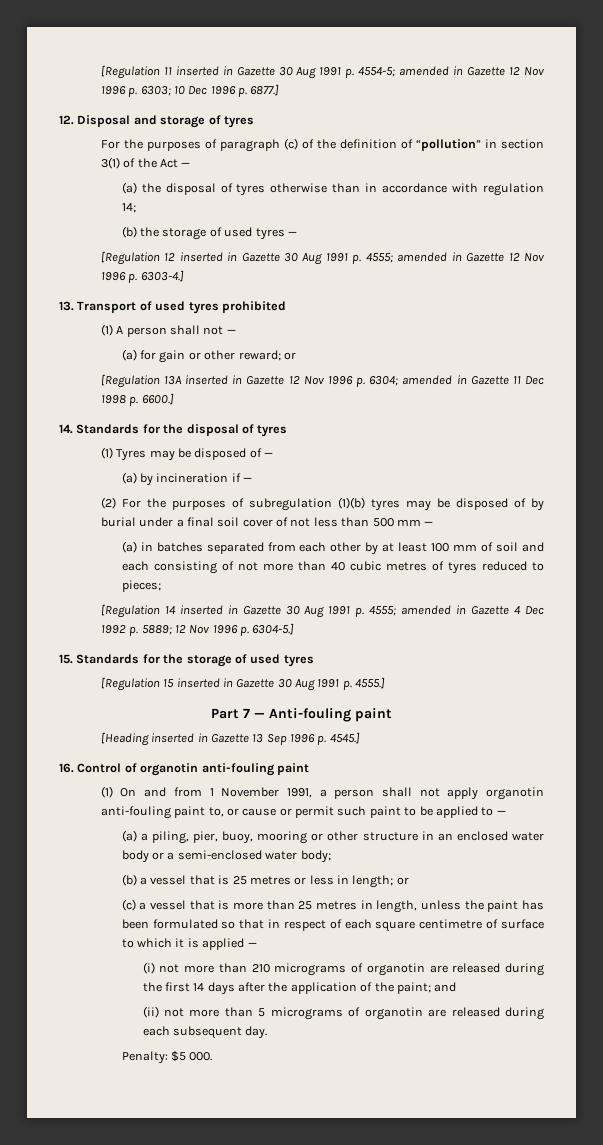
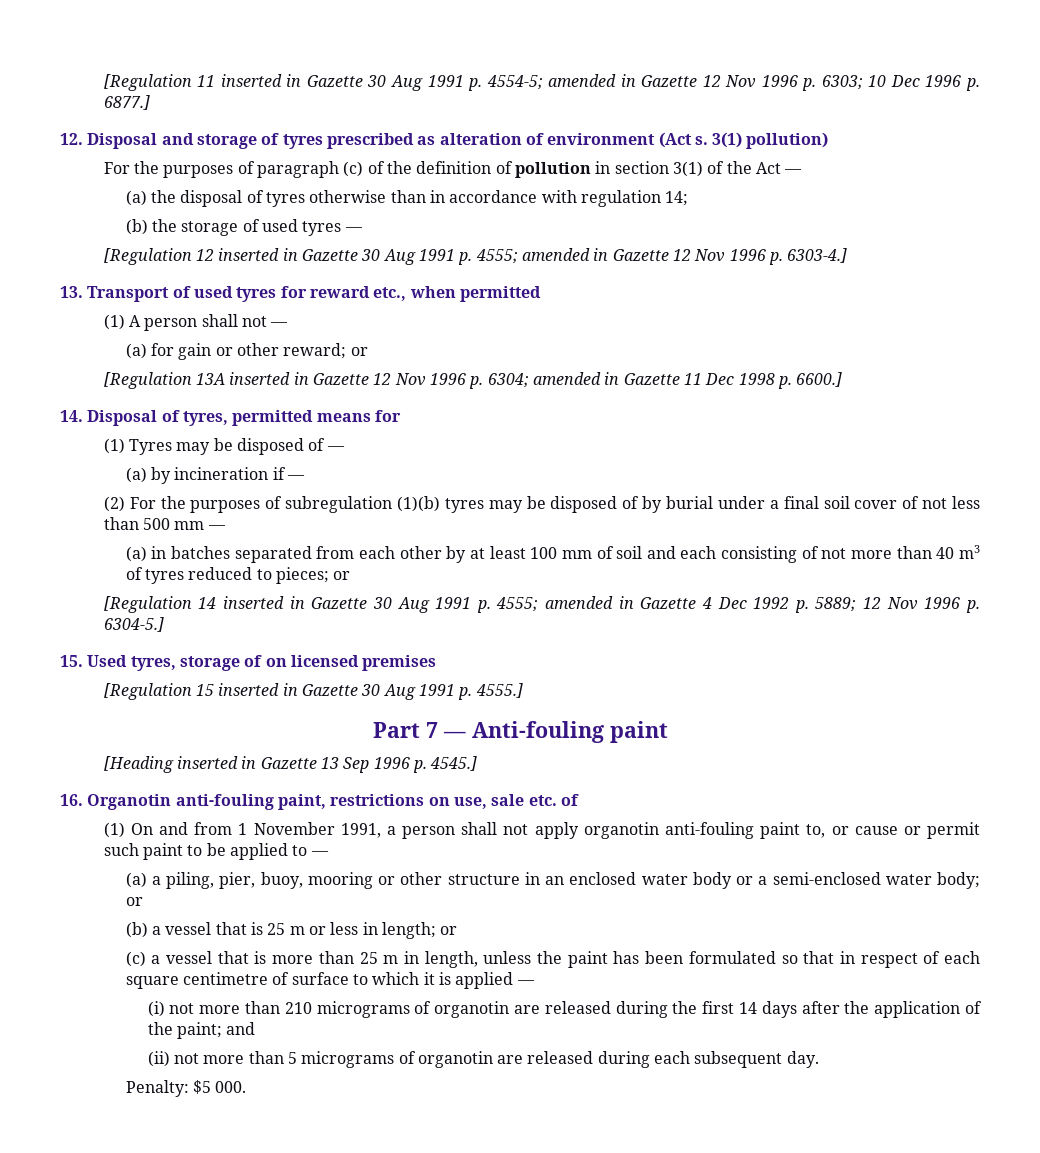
(254, 122) none -> [326,132,829,149] prescribed as alteration of environment (Act s. 3(1) pollution)
[415,139,481,151] “pollution” -> [514,162,591,178] pollution
[221,301,286,313] prohibited -> [280,286,541,302] for reward etc., when permitted
[76,424,288,437] Standards for the disposal of tyres -> [87,410,401,426] Disposal of tyres, permitted means for
[349,561,427,571] cubic metres -> [958,545,980,559] m3
(161, 586) none -> [333,571,351,580] or
[76,654,314,667] Standards for the storage of used tyres -> [87,655,437,671] Used tyres, storage of on licensed premises
[77,763,309,776] Control of organotin anti-fouling paint -> [87,794,579,810] Organotin anti-fouling paint, restrictions on use, sale etc. of
(331, 856) none -> [125,897,143,906] or
[249,876,291,885] metres -> [289,926,305,935] m
[316,901,358,910] metres -> [383,955,399,964] m

